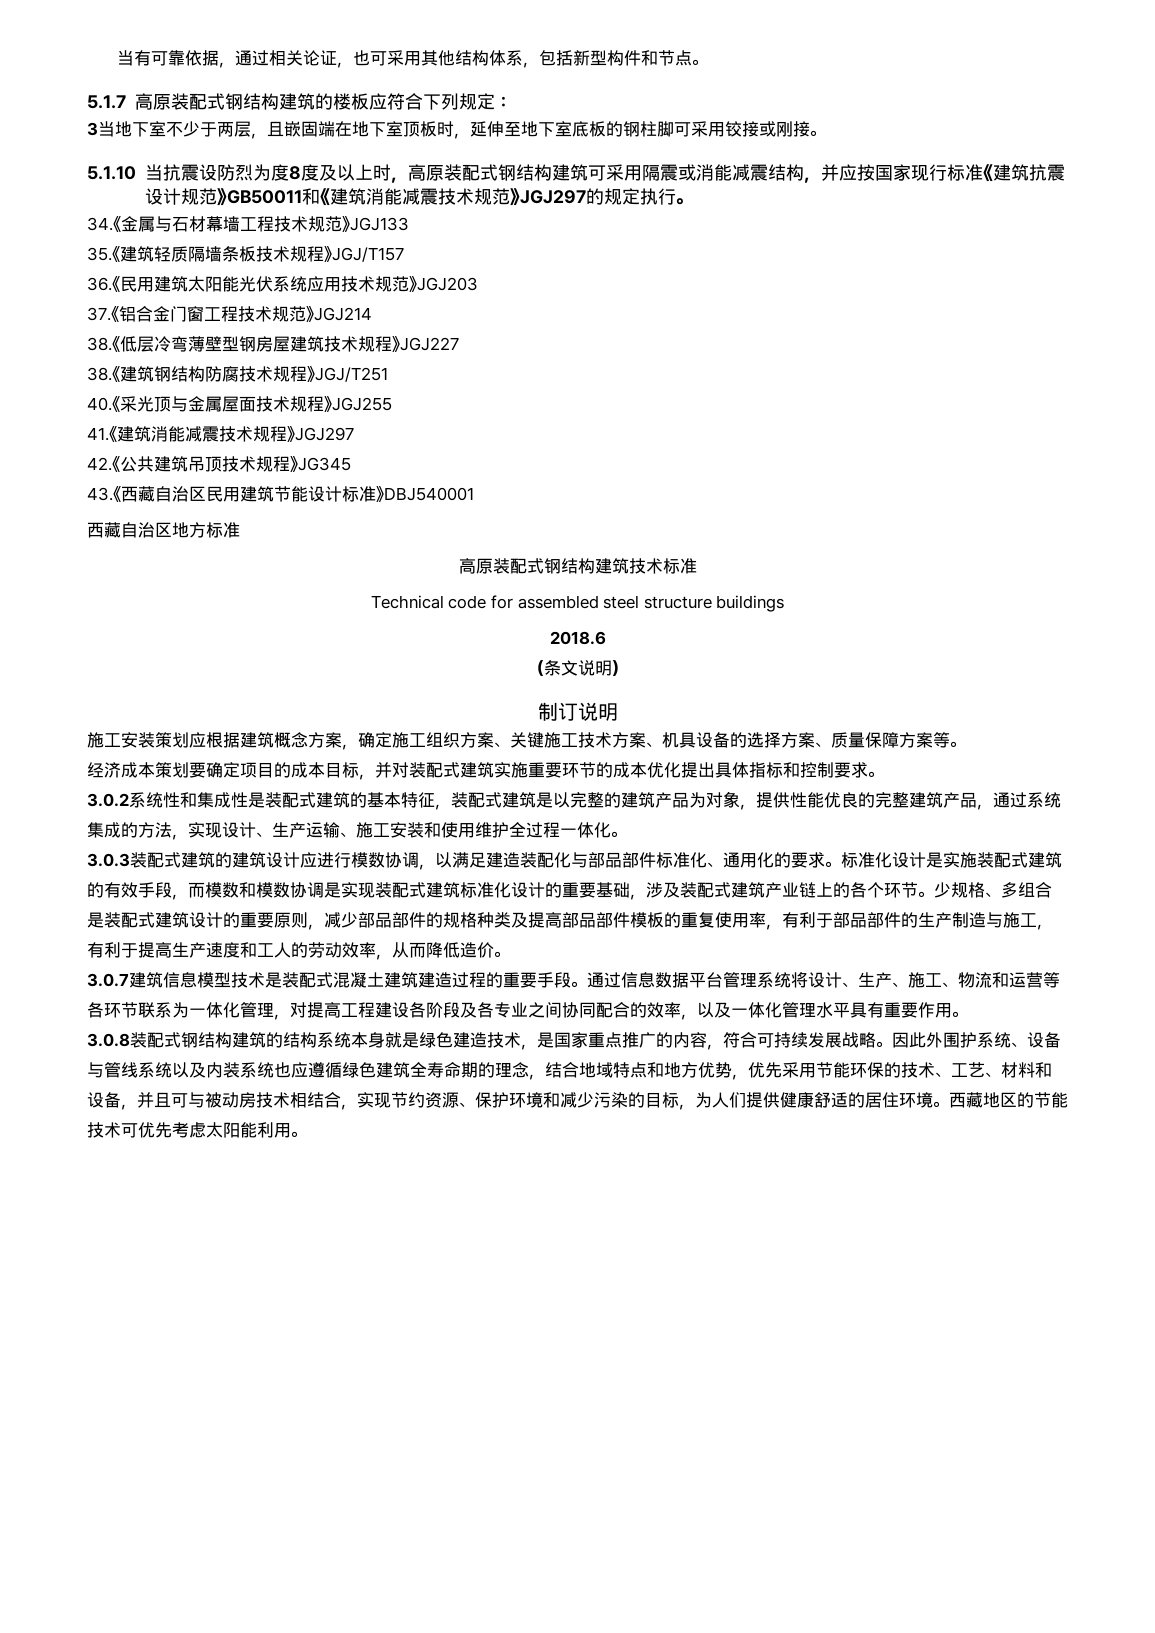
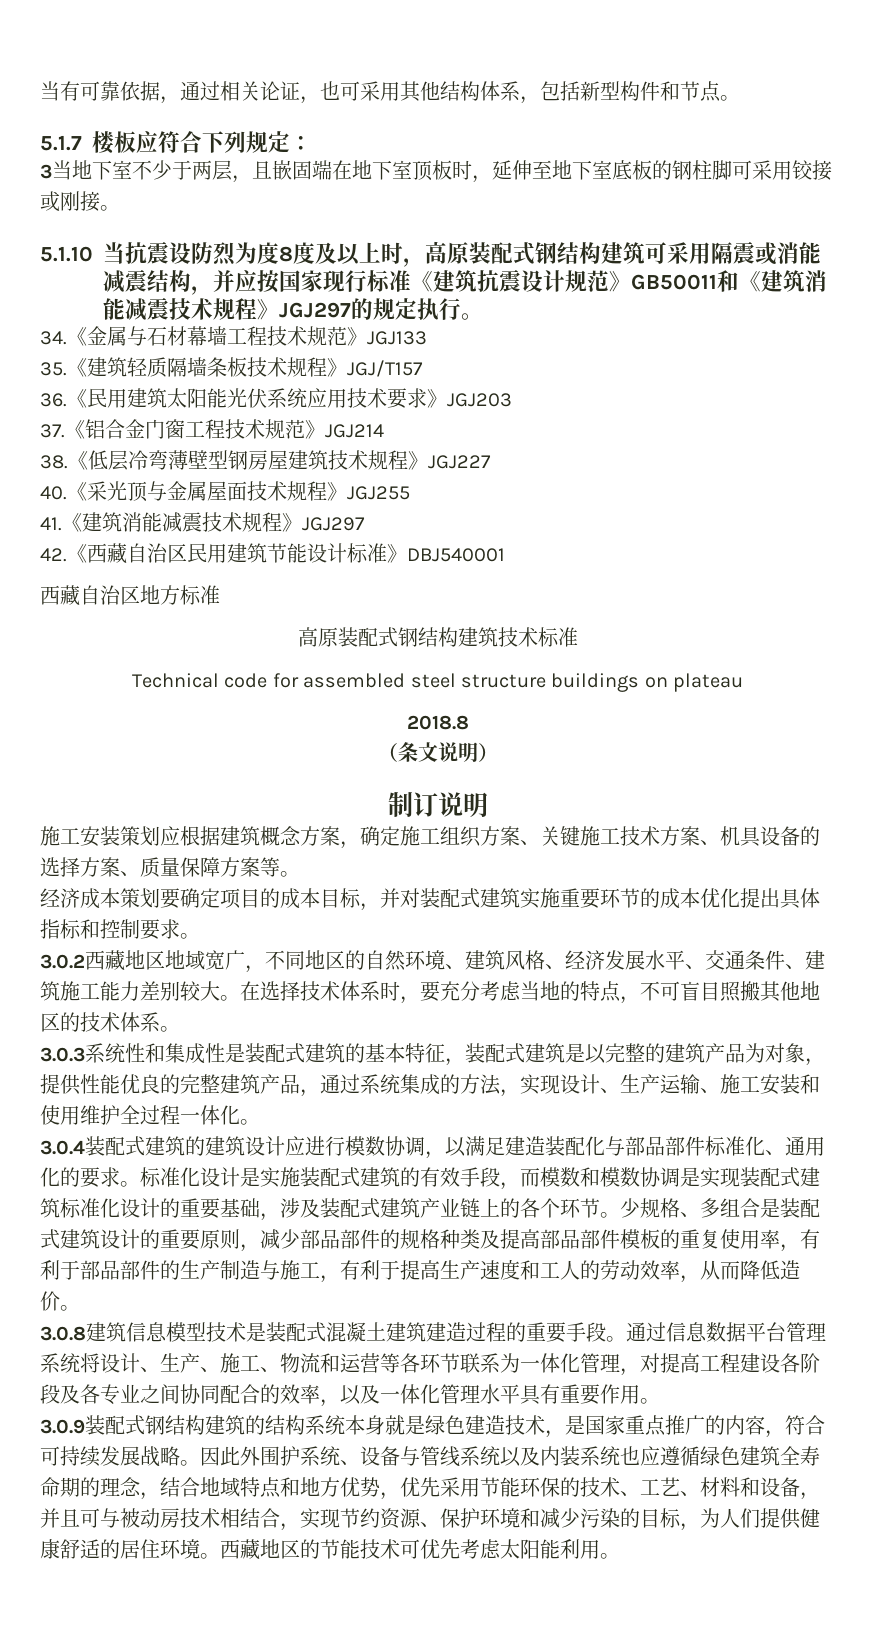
[134,93,333,110] 高原装配式钢结构建筑的 -> (82, 143) none
[491,188,510,205] 范 -> [235,298,257,320] 程
[375,276,409,292] 规范 -> [387,388,427,409] 要求
[87,366,388,382] // 38.《建筑钢结构防腐技术规程》JGJ/T251 -> (491, 462) none
[120,456,351,472] [87,486,121,502] 公共建筑吊顶技术规程》JG345 // 43.《 -> (87, 553) none
[549,631,606,645] // 2018.6 -> [644,673,744,692] [406,715,469,730] on plateau // 2018.8
(129, 800) none -> [85,950,825,973] [40,981,820,1004] [40,1012,180,1032] [40,1047,85,1062] 西藏地区地域宽广，不同地区的自然环境、建筑风格、经济发展水平、交通条件、建筑施工能力差别较大。在选择技术体系时，要充分考虑当地的特点，不可盲目照搬其他地区的技术体系。 // 3.0.3
[87,853,130,867] 3.0.3 -> [40,1140,85,1155] 3.0.4
[87,973,129,987] 3.0.7 -> [40,1326,86,1341] 3.0.8
[87,1033,130,1047] 3.0.8 -> [40,1419,85,1434] 3.0.9

